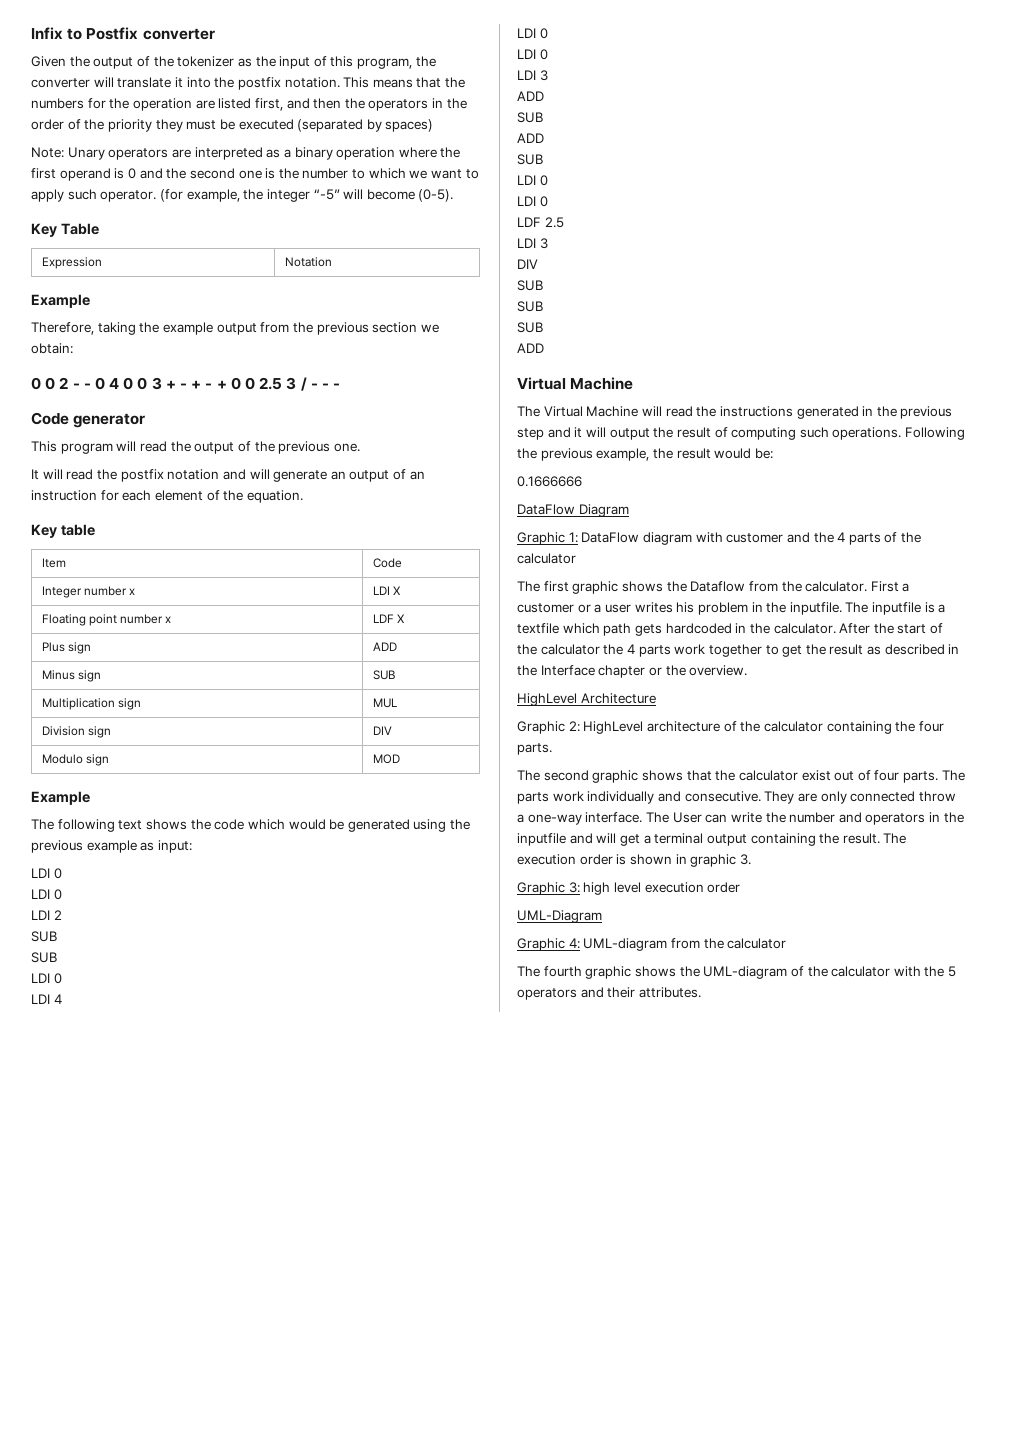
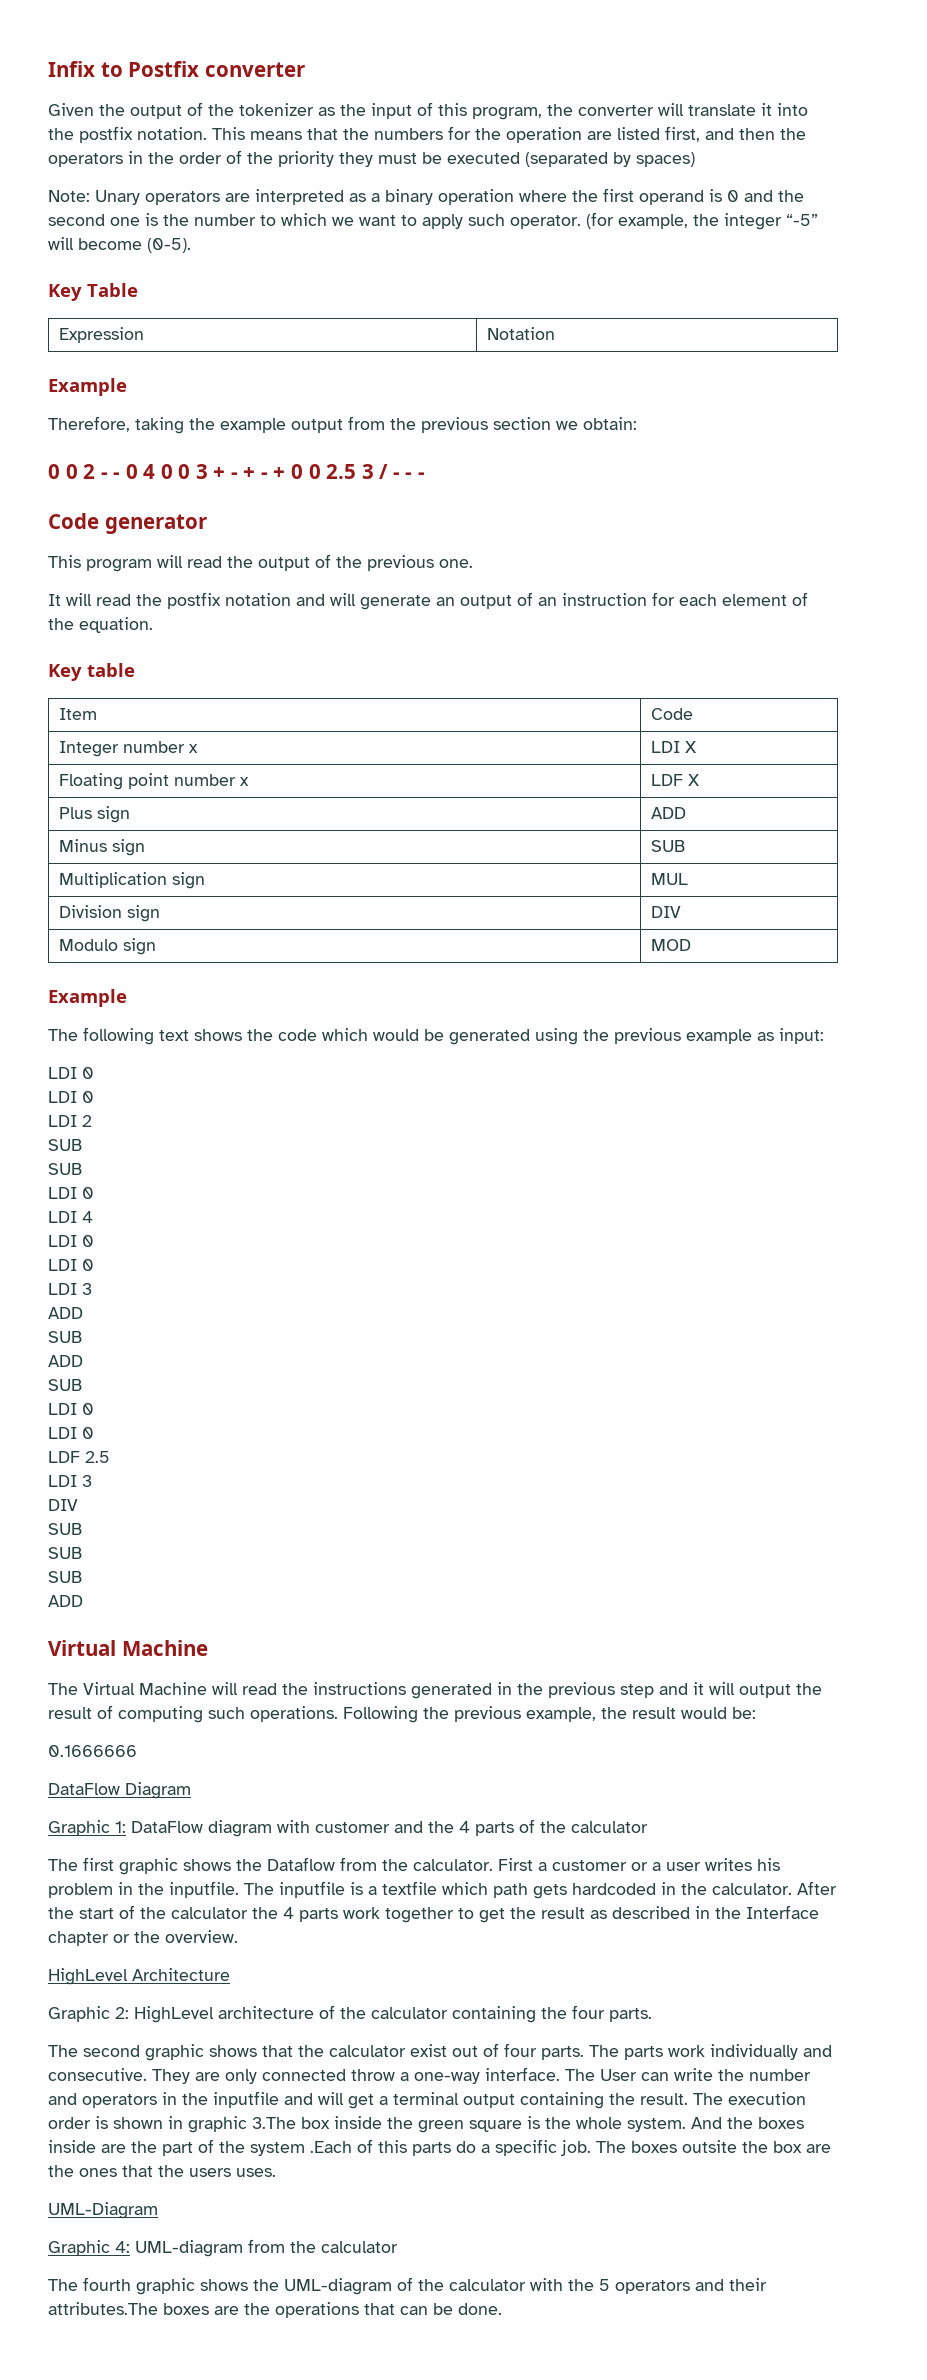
[739,854,751,865] [517,882,741,895] 3. // Graphic 3: high level execution order -> [252,2116,804,2133] [48,2139,831,2156] [48,2165,276,2177] 3.The box inside the green square is the whole system. And the boxes inside are the part of the system .Each of this parts do a specific job. The boxes outsite the box are the ones that the users uses.
[638,987,701,998] attributes. -> [48,2302,502,2318] attributes.The boxes are the operations that can be done.

